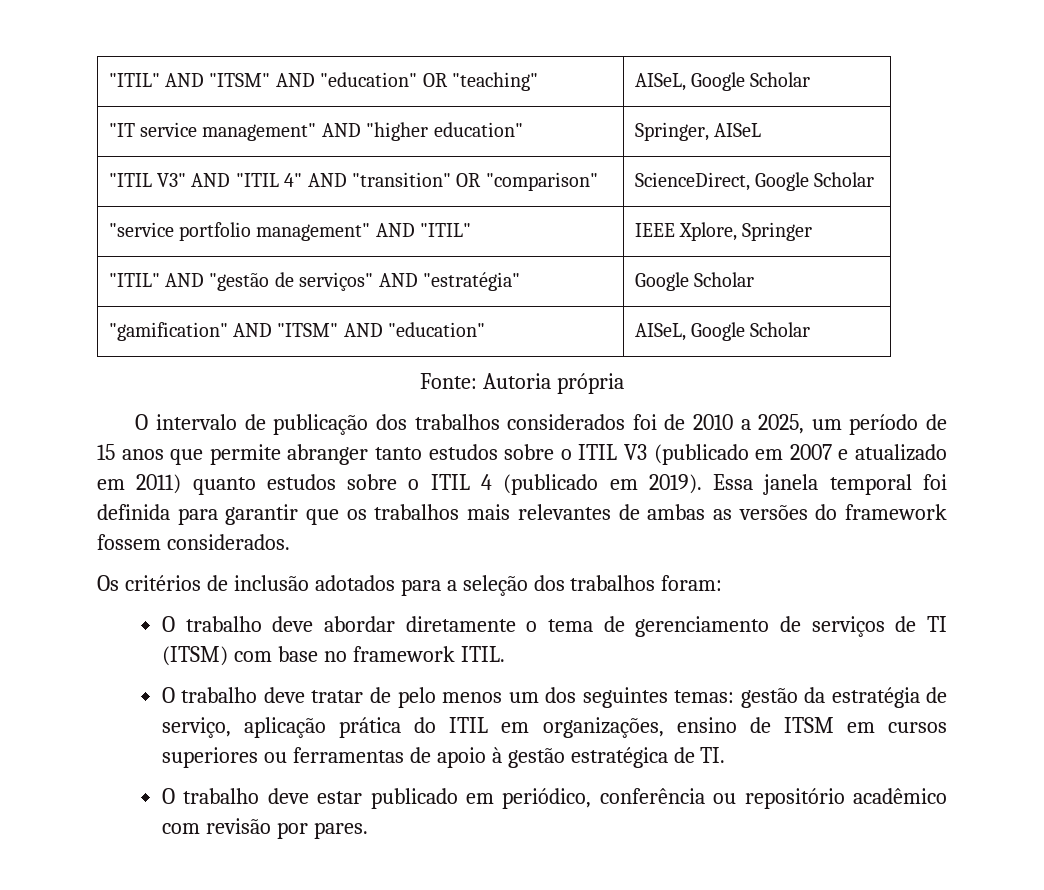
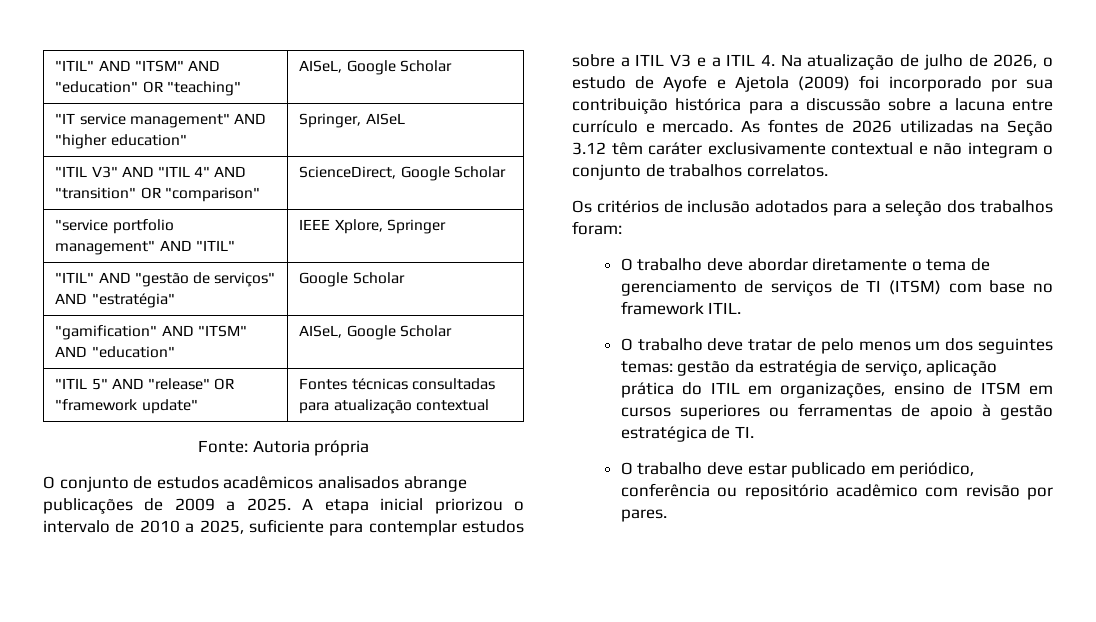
[420,373,624,394] [135,414,948,435] [97,444,572,465] // Fonte: Autoria própria // O intervalo de publicação dos trabalhos considerados foi de 2010 a 2025, um período de 15 anos que permite abranger tanto estudos sobre o -> [55,378,235,390] [55,399,198,414] [299,378,495,390] [299,399,489,414] [197,440,370,456] [43,476,467,492] [43,498,524,514] [43,519,524,536] [572,54,630,67] // "ITIL 5" AND "release" OR "framework update" | Fontes técnicas consultadas para atualização contextual // Fonte: Autoria própria // O conjunto de estudos acadêmicos analisados abrange publicações de 2009 a 2025. A etapa inicial priorizou o intervalo de 2010 a 2025, suficiente para contemplar estudos sobre a
[653,444,948,465] [97,474,948,495] [97,504,948,525] [97,534,290,550] (publicado em 2007 e atualizado em 2011) quanto estudos sobre o ITIL 4 (publicado em 2019). Essa janela temporal foi definida para garantir que os trabalhos mais relevantes de ambas as versões do framework fossem considerados. -> [696,54,1053,70] [572,75,1053,92] [572,98,1053,114] [572,119,1053,136] [572,142,1053,158] [572,164,828,180] e a ITIL 4. Na atualização de julho de 2026, o estudo de Ayofe e Ajetola (2009) foi incorporado por sua contribuição histórica para a discussão sobre a lacuna entre currículo e mercado. As fontes de 2026 utilizadas na Seção 3.12 têm caráter exclusivamente contextual e não integram o conjunto de trabalhos correlatos.

